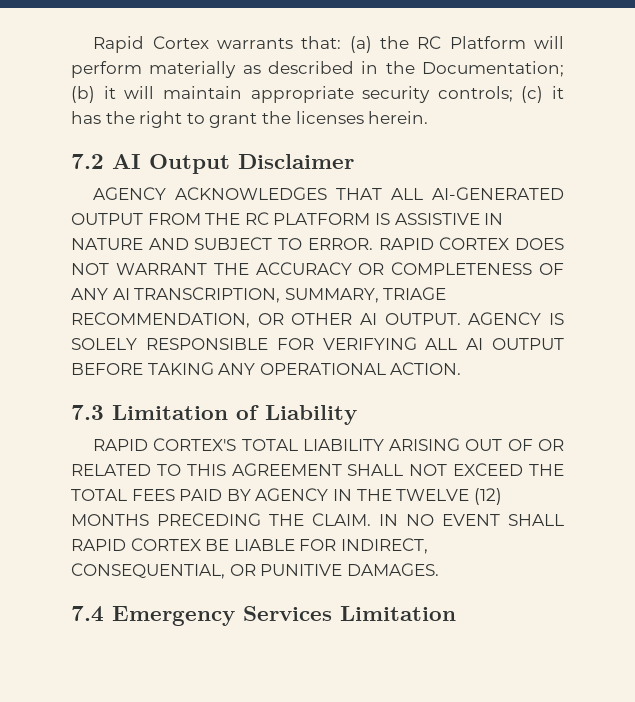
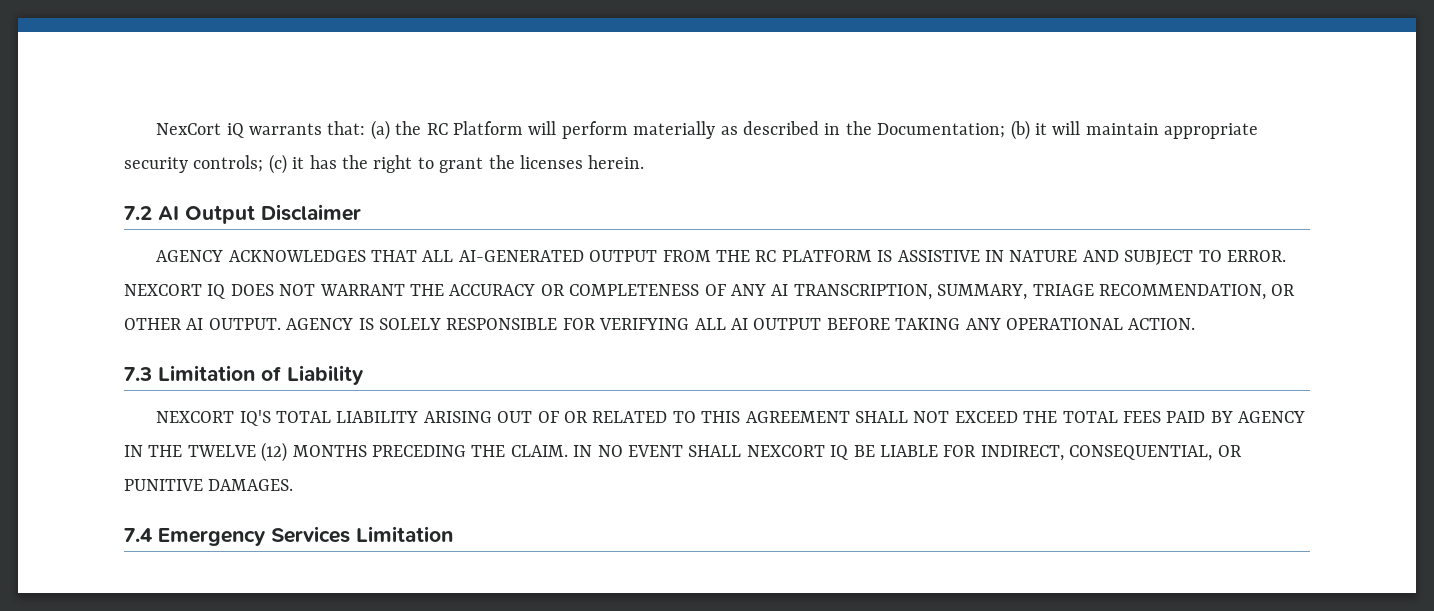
[93,36,209,53] Rapid Cortex -> [156,123,244,138] NexCort iQ
[378,237,510,250] RAPID CORTEX -> [124,284,226,299] NEXCORT IQ
[93,438,237,451] RAPID CORTEX'S -> [156,410,271,426] NEXCORT IQ'S
[71,538,201,551] RAPID CORTEX -> [746,445,849,460] NEXCORT IQ

